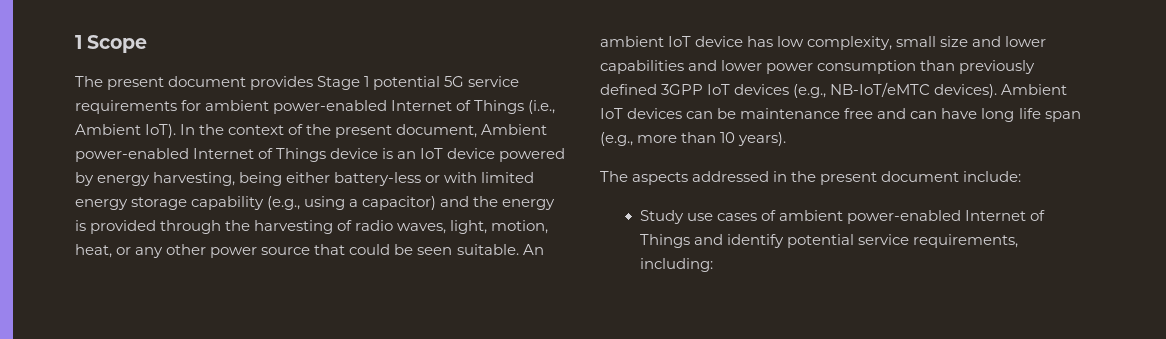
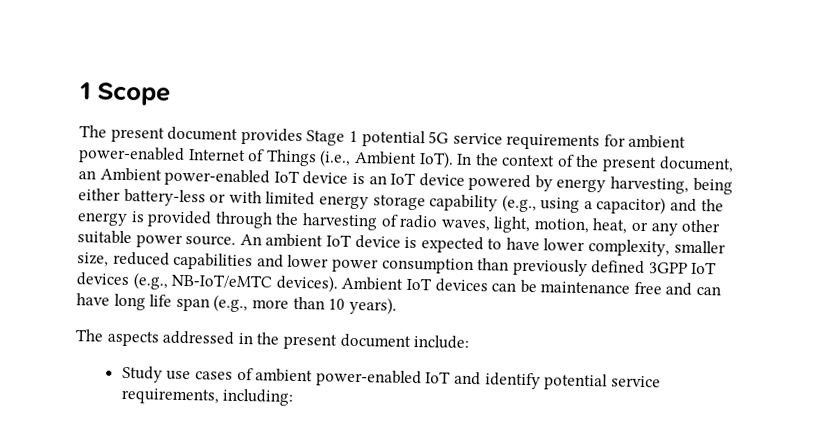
(478, 131) none -> [78,170,96,180] an
[193,148,327,162] Internet of Things -> [273,170,300,184] IoT
[210,244,544,258] [600,36,1047,50] power source that could be seen suitable. An ambient IoT device has low complexity, small size and lower -> [77,230,726,257] [77,251,170,267] suitable power source. An ambient IoT device is expected to have lower complexity, smaller size, reduced
[965,210,1046,221] [639,234,690,248] Internet of Things -> [425,371,452,384] IoT

